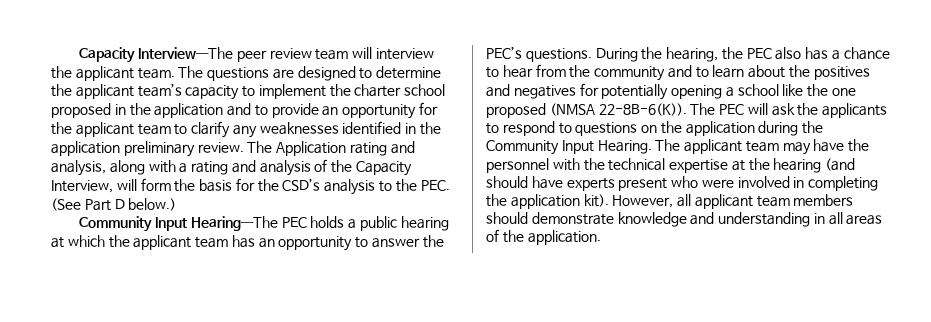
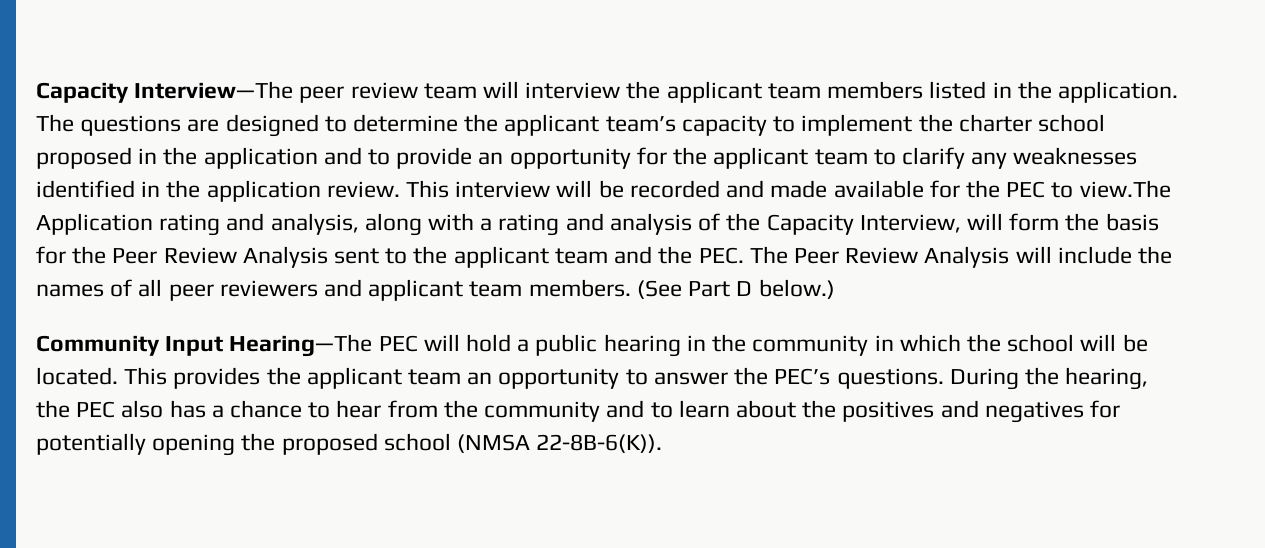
[137,68,175,79] team. -> [767,81,1178,103] team members listed in the application.
[123,141,273,157] preliminary review. The -> [326,180,1171,198] review. This interview will be recorded and made available for the PEC to view.The
[282,178,450,195] CSD’s analysis to the PEC. -> [112,246,1172,268] [36,279,631,301] Peer Review Analysis sent to the applicant team and the PEC. The Peer Review Analysis will include the names of all peer reviewers and applicant team members.
[310,216,345,228] holds -> [423,334,512,352] will hold
[51,235,255,250] at which the applicant team has -> [686,334,1148,356] [36,367,462,389] in the community in which the school will be located. This provides the applicant team
[725,84,857,97] [486,103,888,118] [486,121,824,136] [486,139,870,155] [486,158,856,173] [486,176,879,191] [486,194,854,209] [486,212,883,227] [486,229,601,245] a school like the one proposed (NMSA 22-8B-6(K)). The PEC will ask the applicants to respond to questions on the application during the Community Input Hearing. The applicant team may have the personnel with the technical expertise at the hearing (and should have experts present who were involved in completing the application kit). However, all applicant team members should demonstrate knowledge and understanding in all areas of the application. -> [241,433,663,455] the proposed school (NMSA 22-8B-6(K)).

